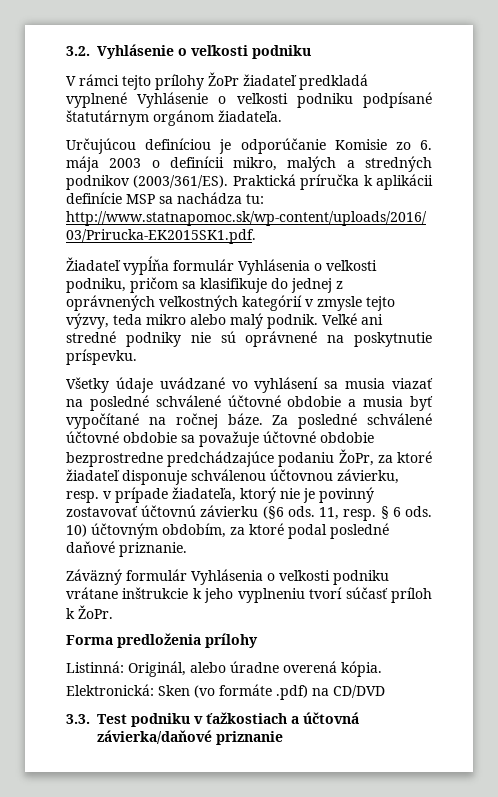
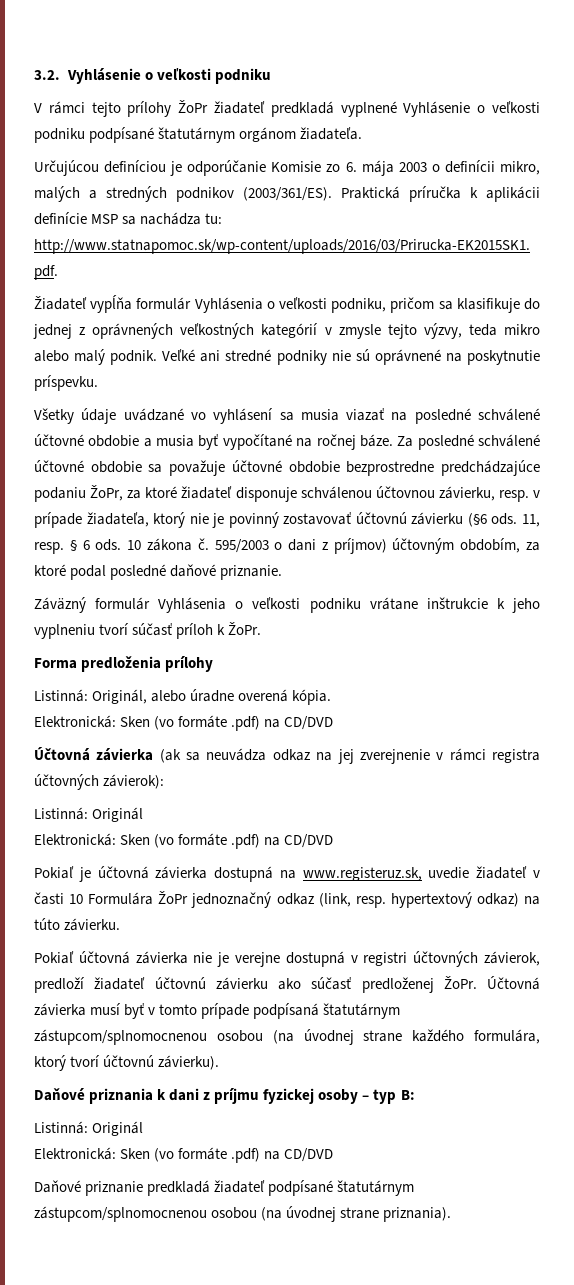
[66,524,87,537] 10) -> [127,538,387,554] 10 zákona č. 595/2003 o dani z príjmov)
[66,712,359,727] [97,730,283,745] 3.3. Test podniku v ťažkostiach a účtovná závierka/daňové priznanie -> [34,747,541,764] [34,774,165,790] [34,807,144,822] [34,833,334,849] [34,866,540,882] [34,891,541,908] [34,918,121,931] [34,951,541,967] [34,976,540,993] [34,1003,401,1019] [34,1029,540,1045] [34,1055,220,1071] [34,1088,415,1104] [34,1121,144,1136] [34,1147,334,1163] [34,1180,415,1196] [34,1206,452,1222] Účtovná závierka (ak sa neuvádza odkaz na jej zverejnenie v rámci registra účtovných závierok): // Listinná: Originál // Elektronická: Sken (vo formáte .pdf) na CD/DVD // Pokiaľ je účtovná závierka dostupná na www.registeruz.sk, uvedie žiadateľ v časti 10 Formulára ŽoPr jednoznačný odkaz (link, resp. hypertextový odkaz) na túto závierku. // Pokiaľ účtovná závierka nie je verejne dostupná v registri účtovných závierok, predloží žiadateľ účtovnú závierku ako súčasť predloženej ŽoPr. Účtovná závierka musí byť v tomto prípade podpísaná štatutárnym zástupcom/splnomocnenou osobou (na úvodnej strane každého formulára, ktorý tvorí účtovnú závierku). // Daňové priznania k dani z príjmu fyzickej osoby – typ B: // Listinná: Originál // Elektronická: Sken (vo formáte .pdf) na CD/DVD // Daňové priznanie predkladá žiadateľ podpísané štatutárnym zástupcom/splnomocnenou osobou (na úvodnej strane priznania).

